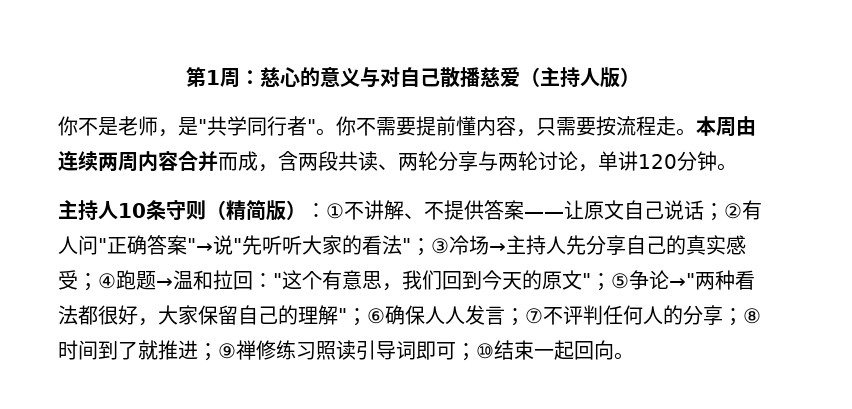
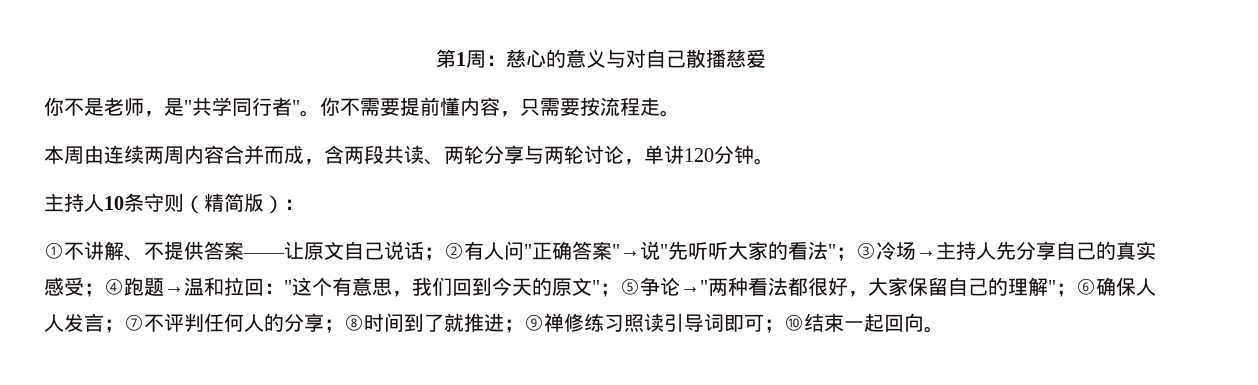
[520,67,640,88] （主持人版） -> (766, 58) none
(696, 132) none -> (680, 113) //
(326, 210) none -> (304, 204) //

